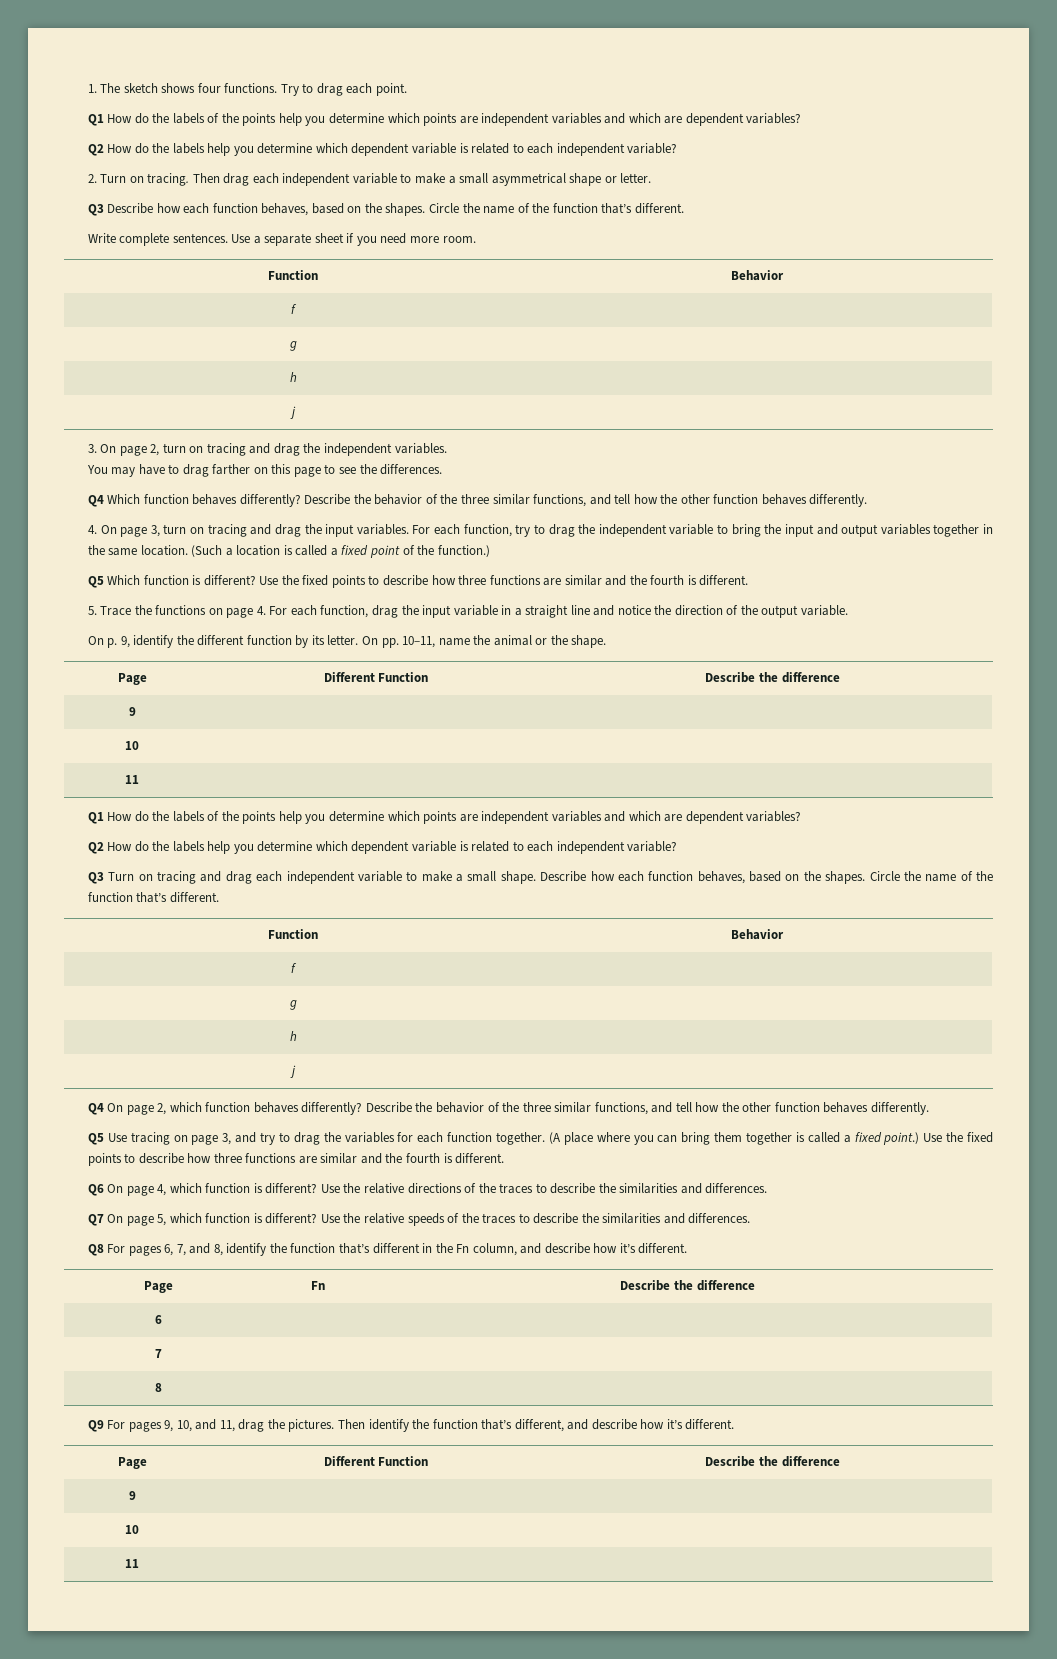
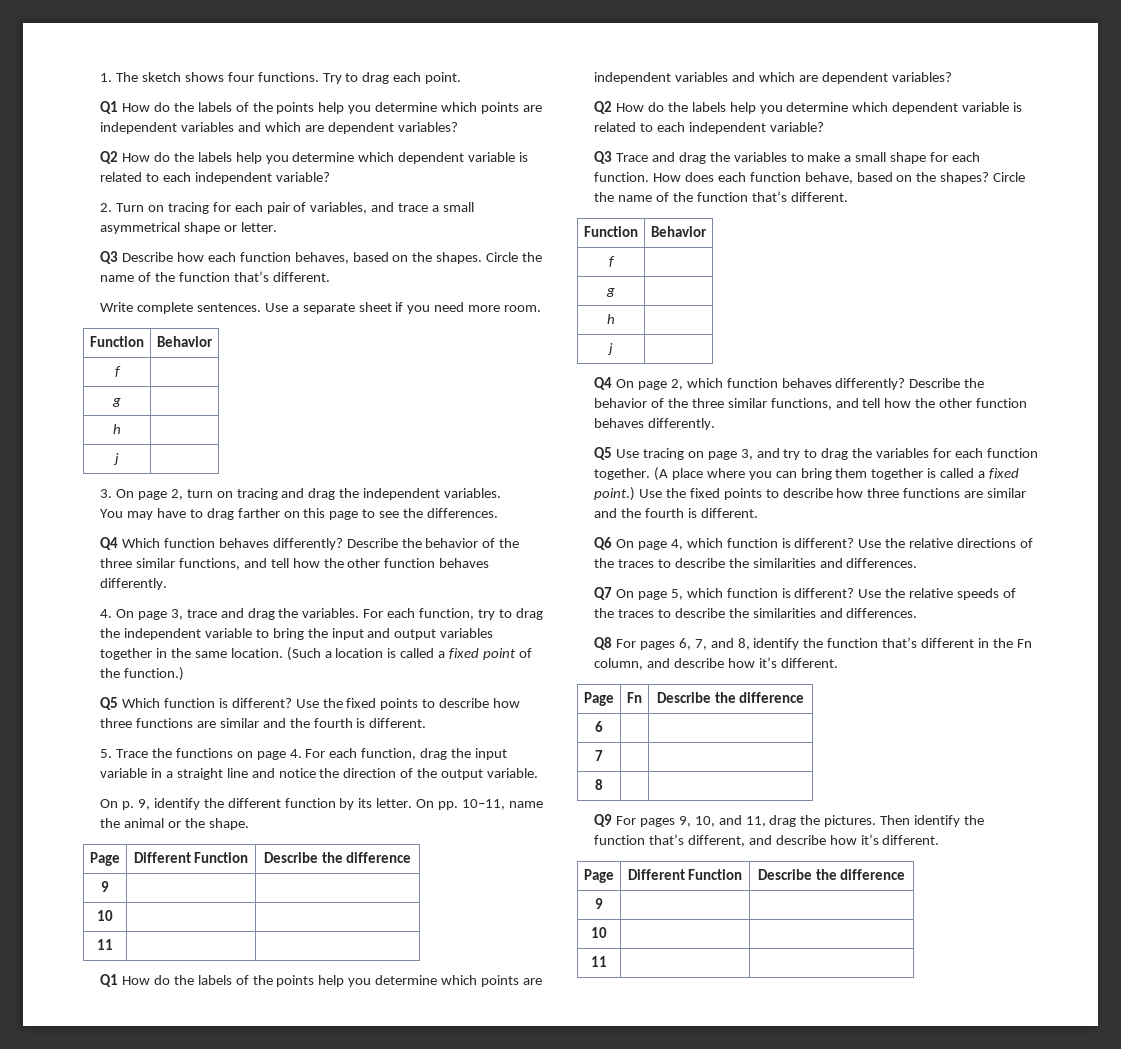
[147,173,445,186] tracing. Then drag each independent variable to make -> [167,202,429,214] tracing for each pair of variables, and trace
[163,524,355,537] turn on tracing and drag the input -> [186,608,299,620] trace and drag the
[108,871,866,884] Turn on tracing and drag each independent variable to make a small shape. Describe how each function behaves, based on the shapes. -> [615,152,981,164] [594,172,990,184] Trace and drag the variables to make a small shape for each function. How does each function behave, based on the shapes?

